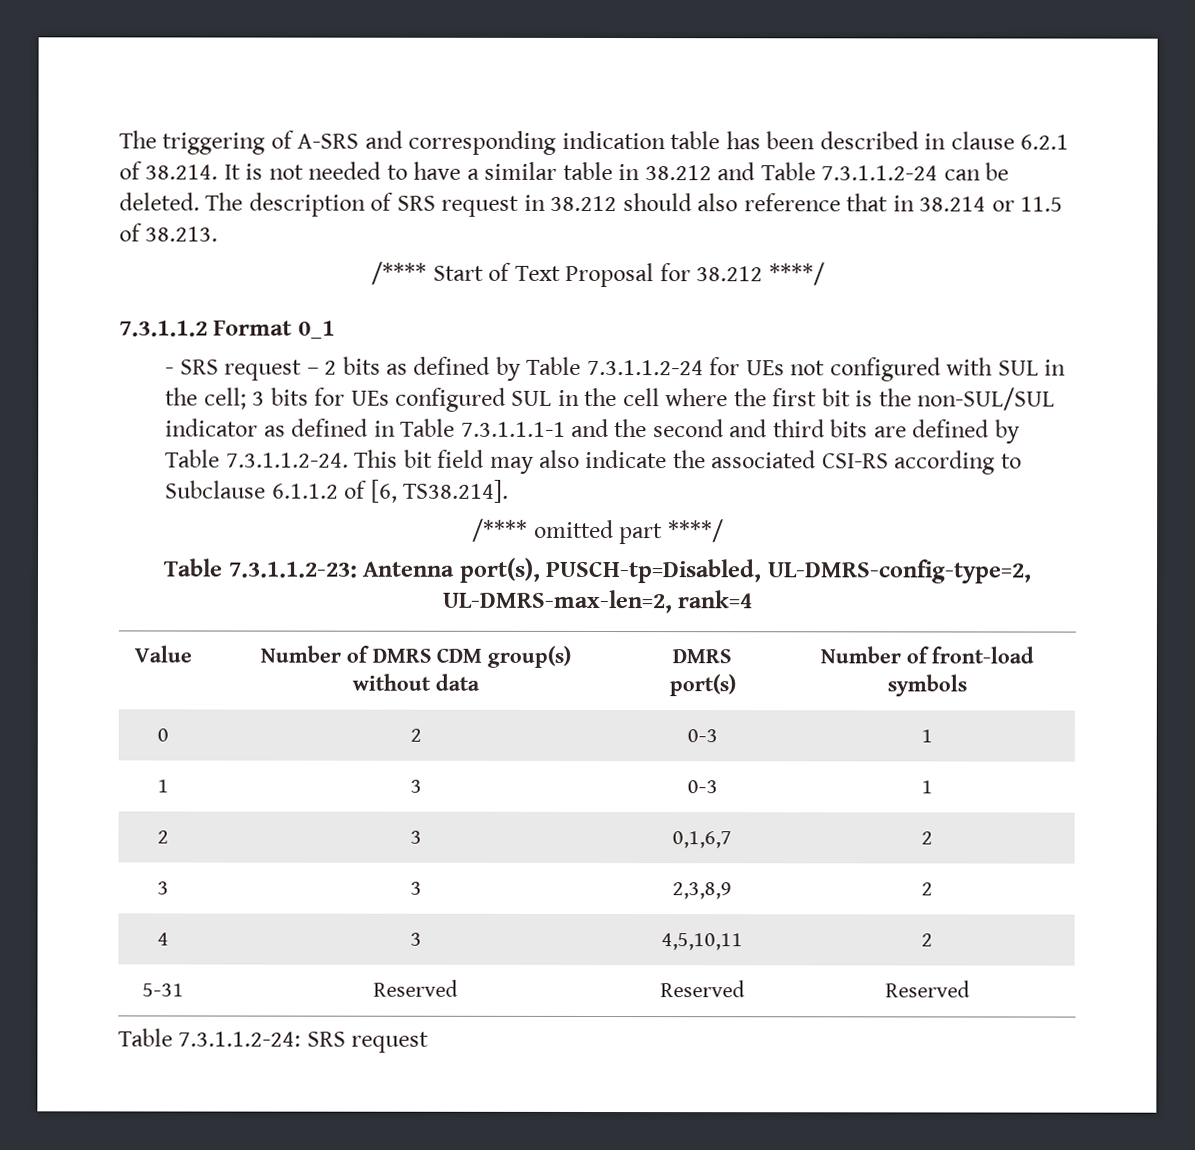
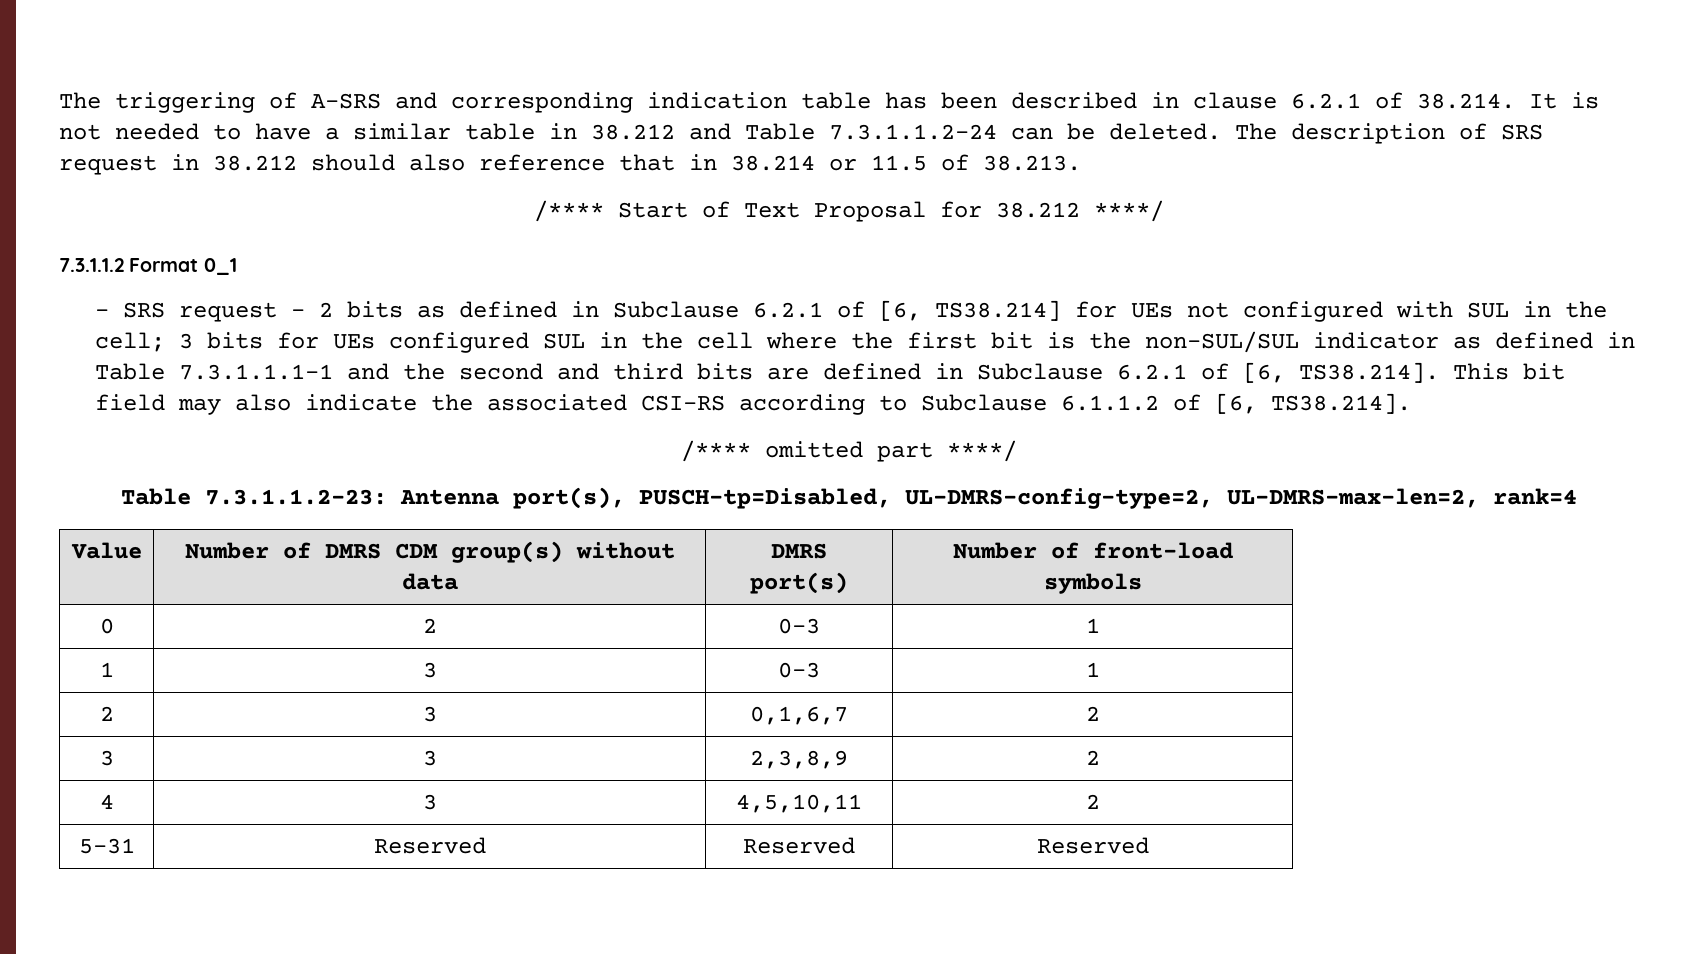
[495,356,704,381] by Table 7.3.1.1.2-24 -> [571,300,1062,321] in Subclause 6.2.1 of [6, TS38.214]
[994,419,1020,444] [165,449,349,468] by Table 7.3.1.1.2-24. -> [935,362,1440,383] in Subclause 6.2.1 of [6, TS38.214].
[118,1028,430,1053] // Table 7.3.1.1.2-24: SRS request -> (1149, 845) none

